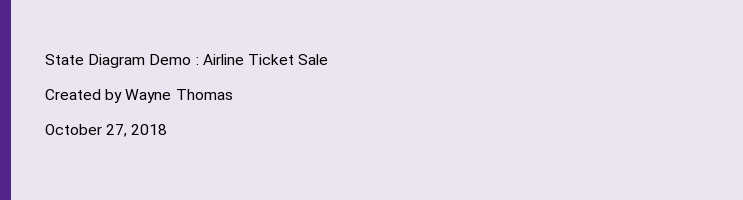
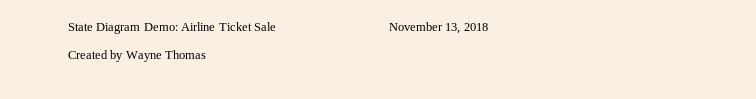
[149,54,199,65] Demo : -> [143,23,178,31] Demo:
[45,124,128,137] October 27, -> [389,22,461,34] November 13,

